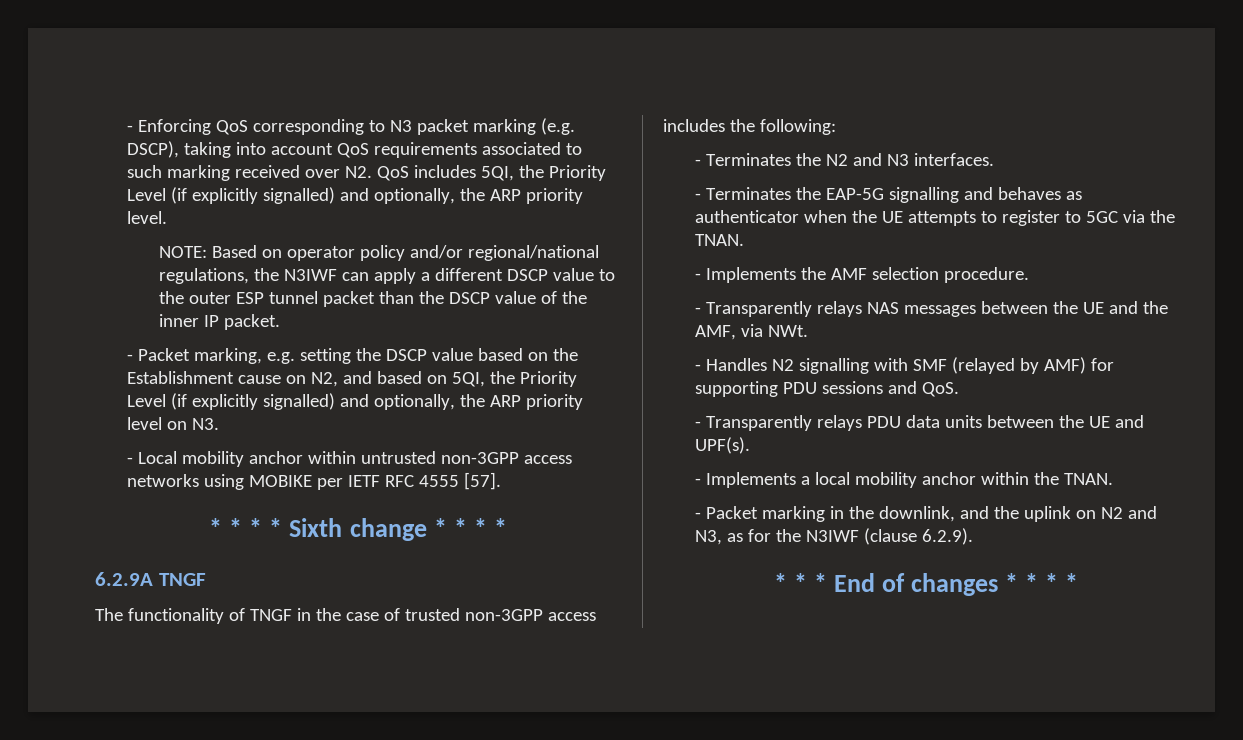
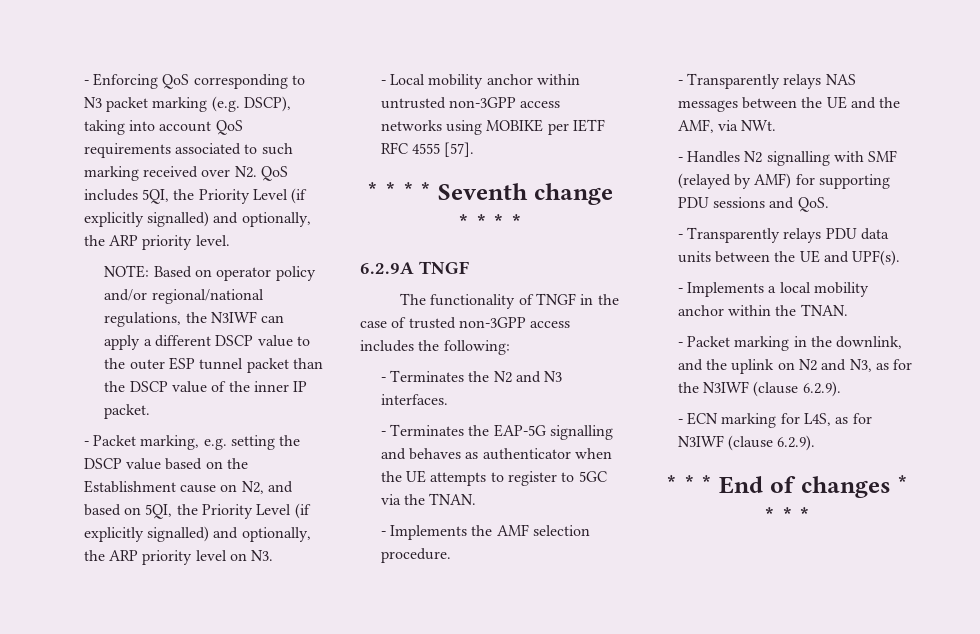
[289,518,343,537] Sixth -> [438,183,529,200] Seventh
(974, 536) none -> [677,412,872,428] [677,435,816,451] // - ECN marking for L4S, as for N3IWF (clause 6.2.9).

